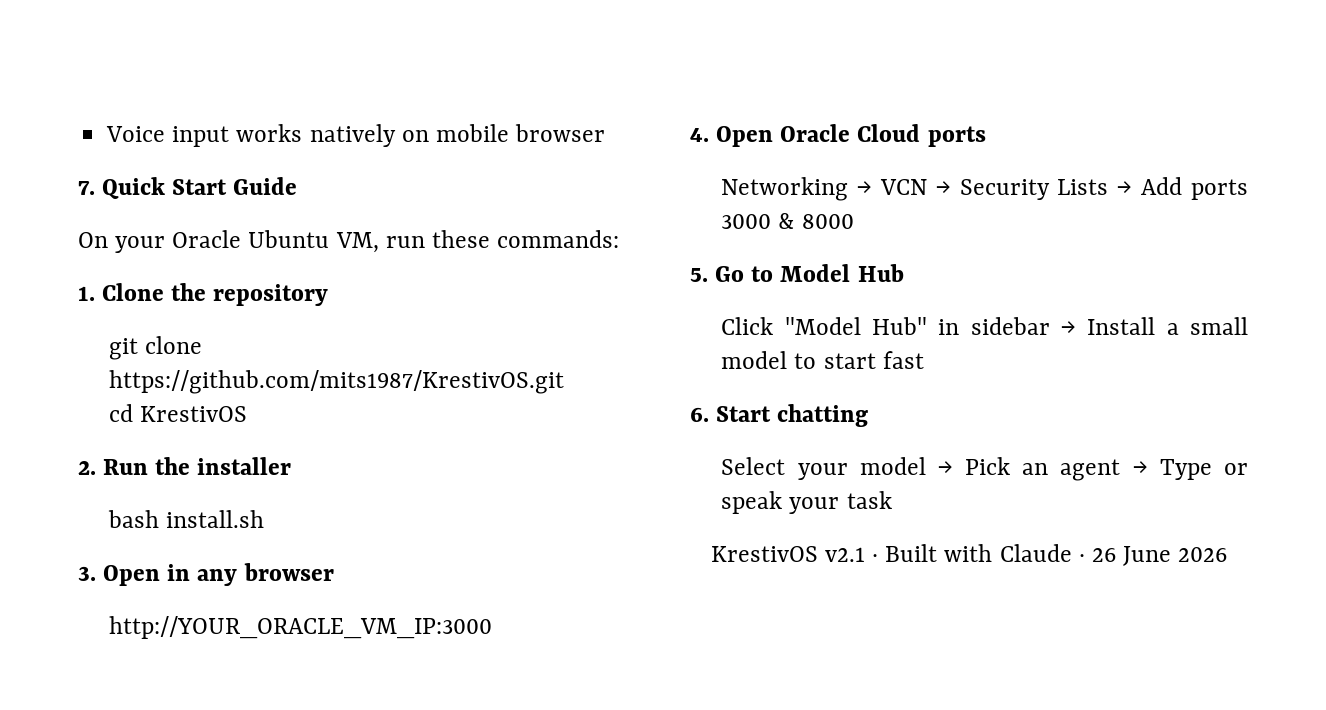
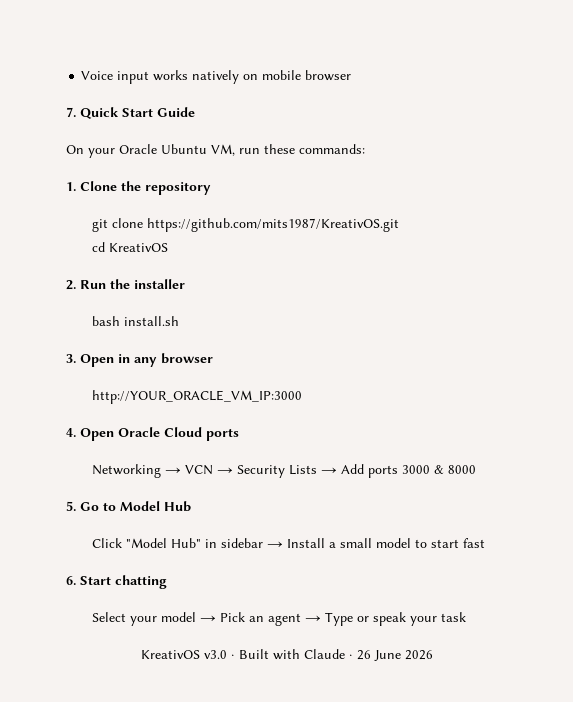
[109,370,565,394] https://github.com/mits1987/KrestivOS.git -> [146,218,399,232] https://github.com/mits1987/KreativOS.git
[140,406,248,422] KrestivOS -> [108,243,168,252] KreativOS
[710,546,865,562] KrestivOS v2.1 -> [140,650,227,659] KreativOS v3.0

